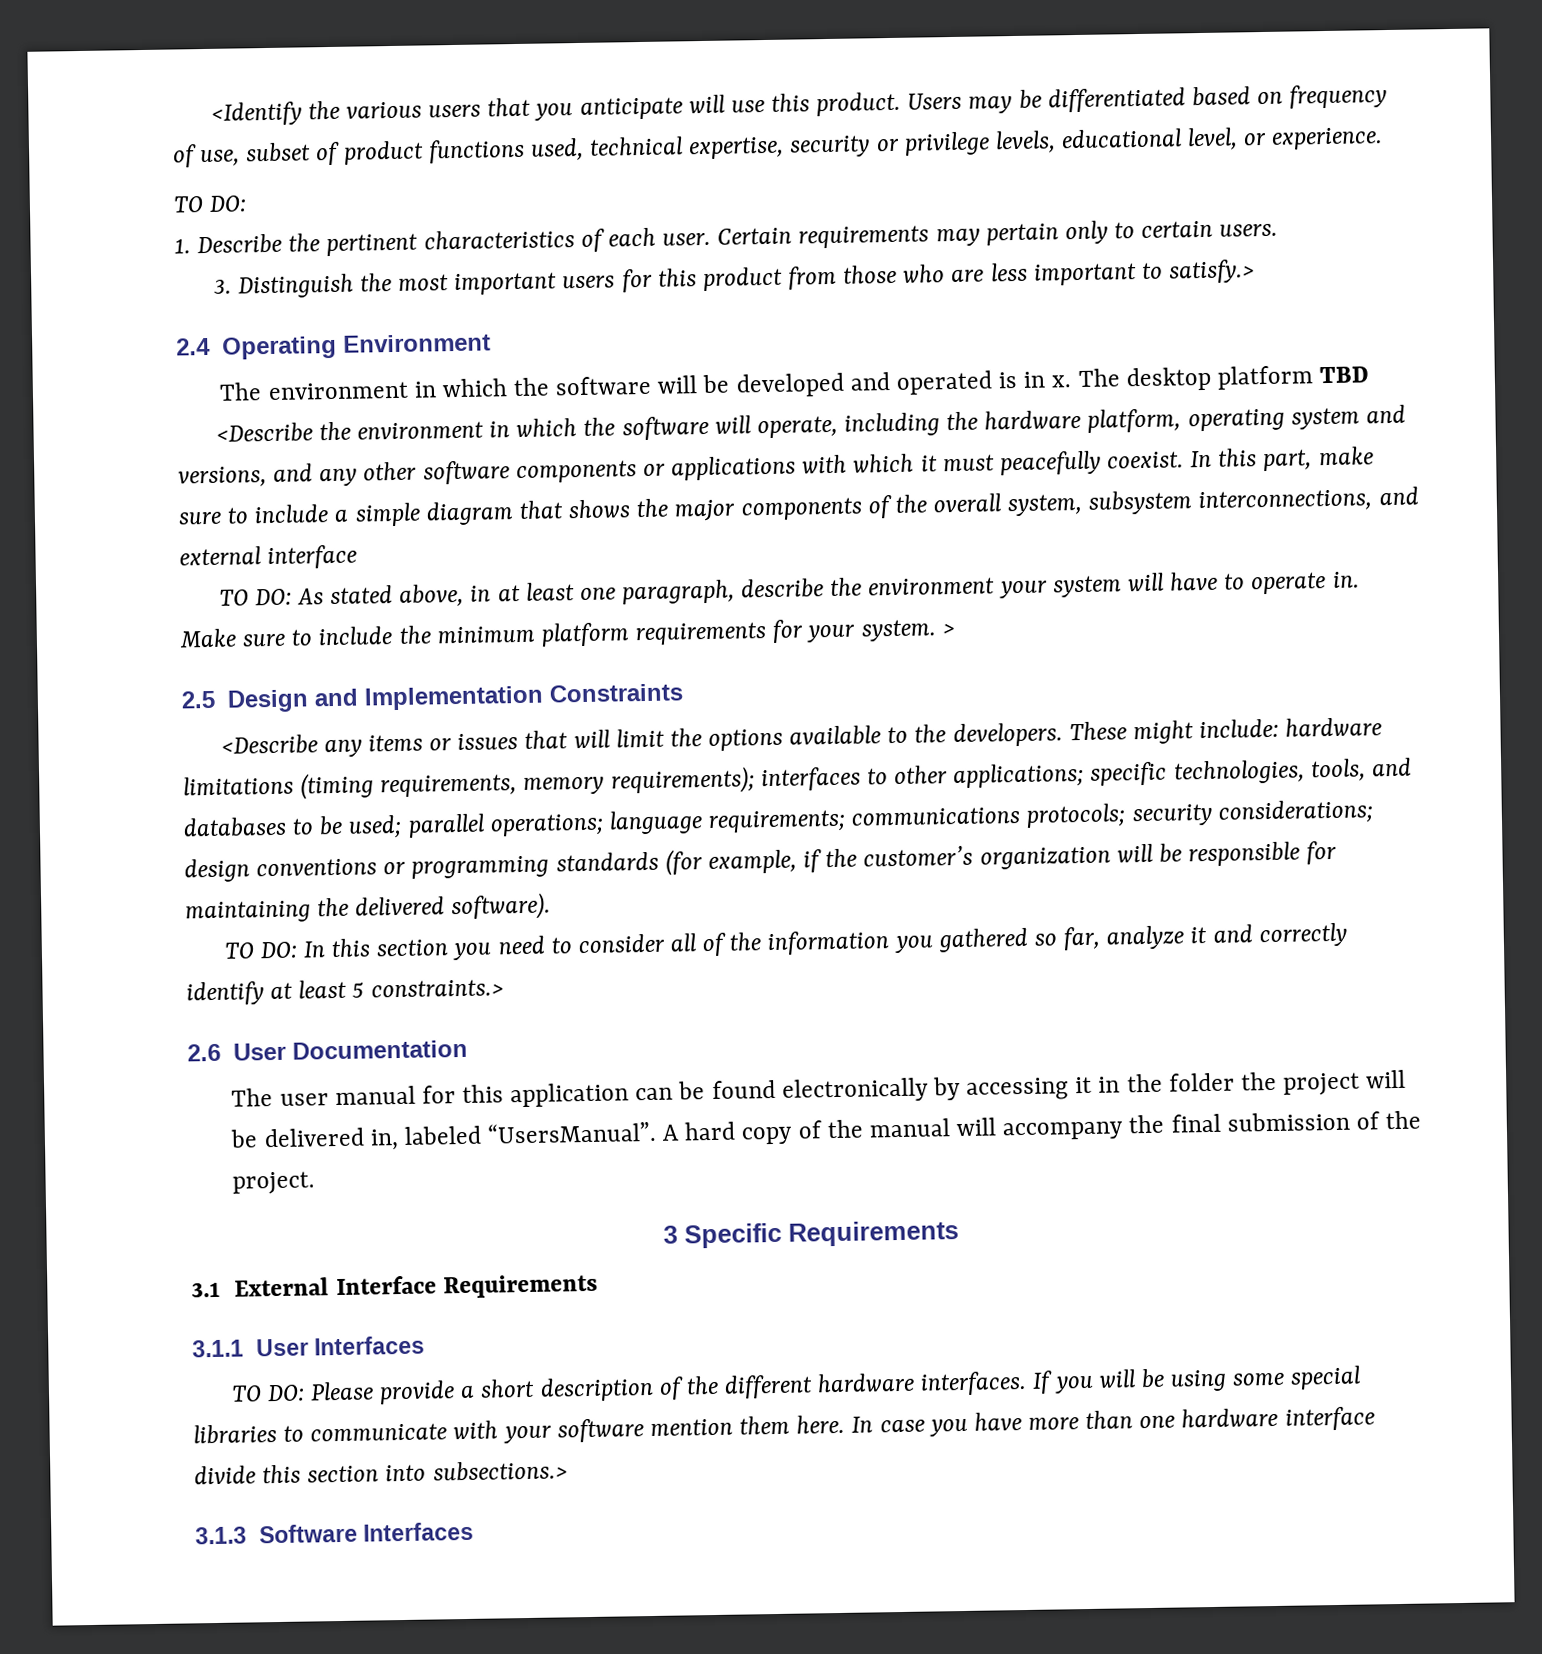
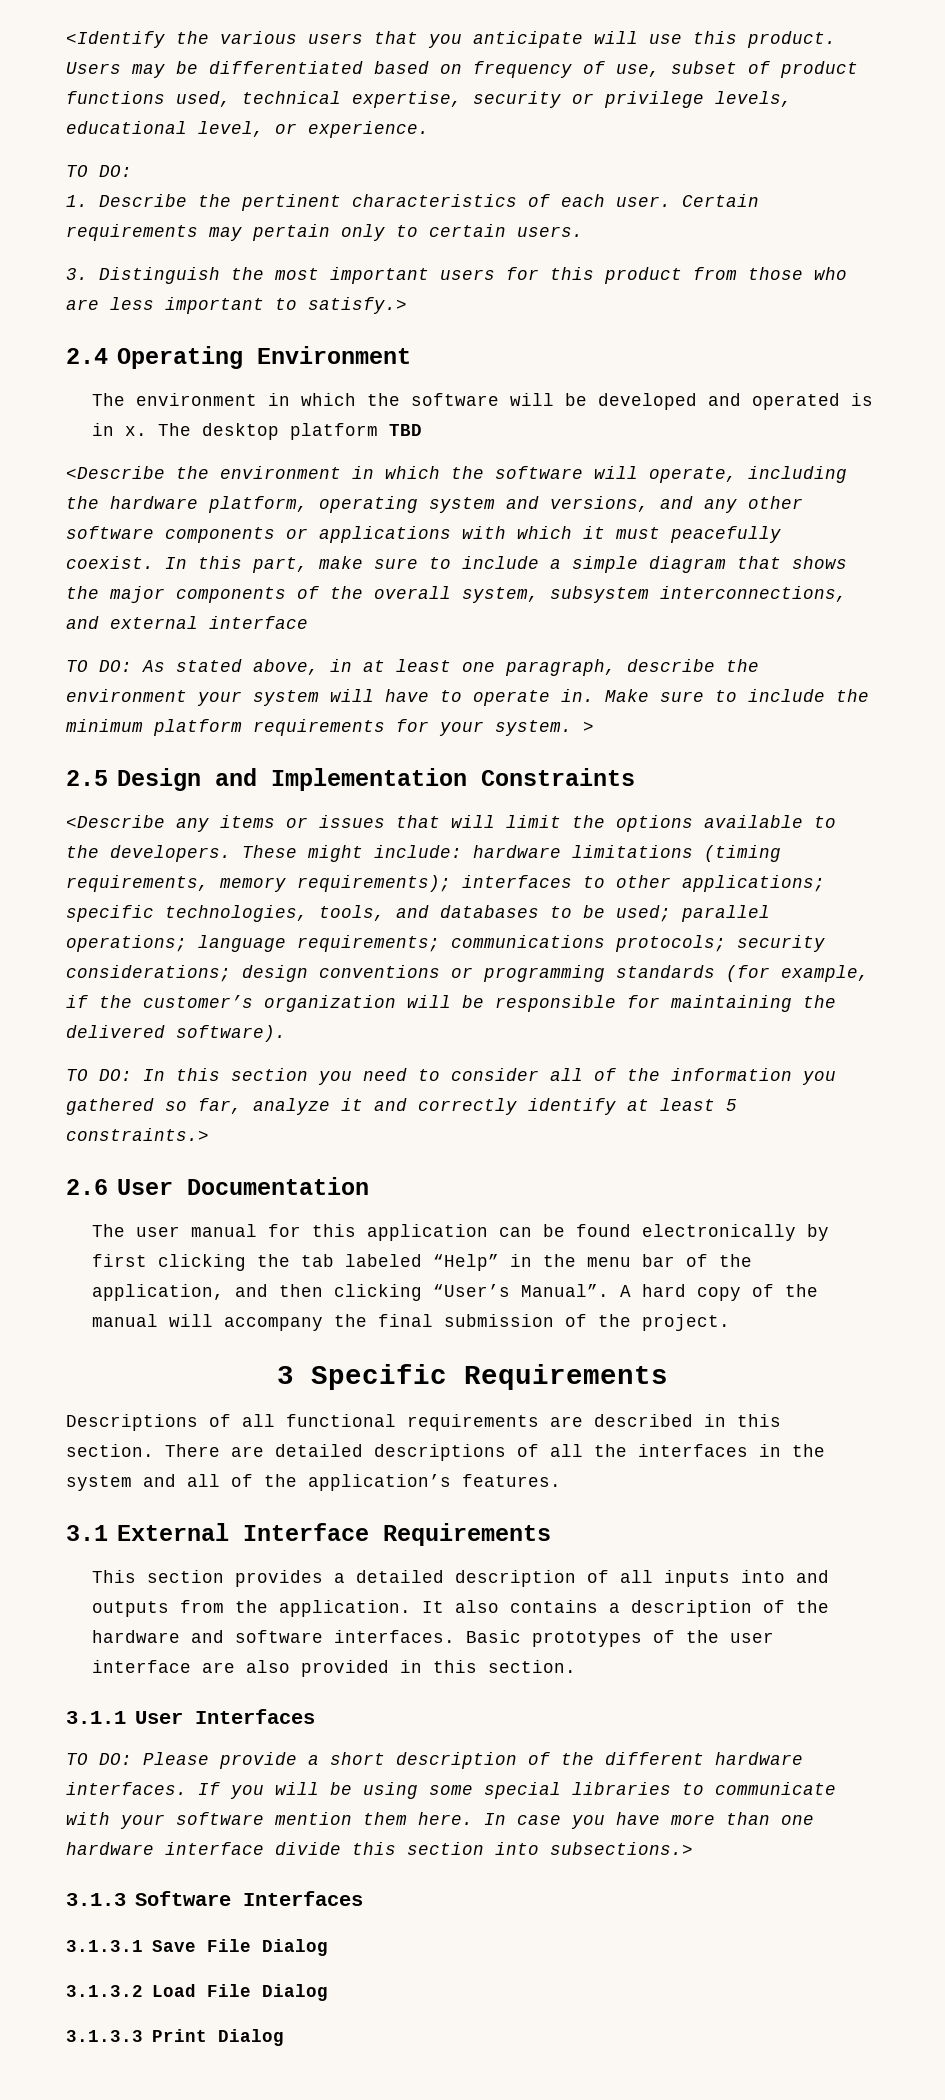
[966,1069,1407,1101] [230,1121,657,1151] accessing it in the folder the project will be delivered in, labeled “UsersManual”. -> [92,1254,753,1271] [92,1284,610,1301] first clicking the tab labeled “Help” in the menu bar of the application, and then clicking “User’s Manual”.
[191,1273,598,1299] 3.1 External Interface Requirements -> [66,1414,781,1431] [66,1444,825,1461] [66,1474,561,1491] [66,1523,551,1546] [92,1570,830,1587] [92,1600,830,1617] [92,1630,775,1647] [92,1660,577,1677] Descriptions of all functional requirements are described in this section. There are detailed descriptions of all the interfaces in the system and all of the application’s features. // 3.1 External Interface Requirements // This section provides a detailed description of all inputs into and outputs from the application. It also contains a description of the hardware and software interfaces. Basic prototypes of the user interface are also provided in this section.
(475, 1531) none -> [66,1939,328,1956] [66,1984,328,2001] [66,2029,284,2046] // 3.1.3.1 Save File Dialog // 3.1.3.2 Load File Dialog // 3.1.3.3 Print Dialog

